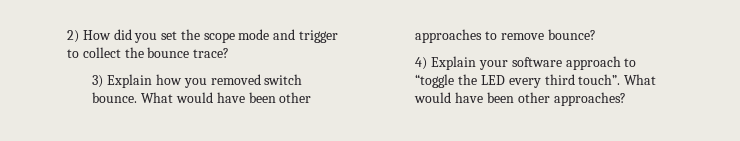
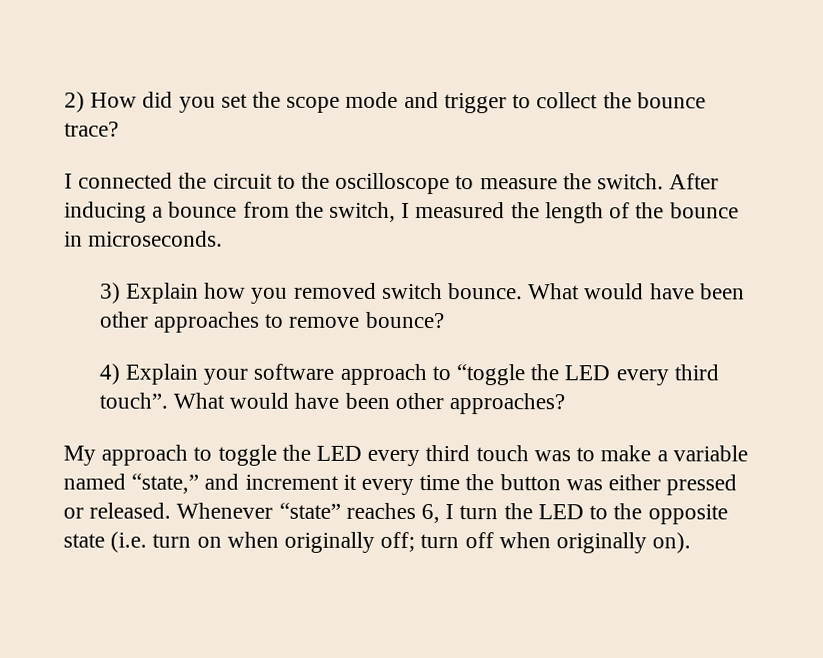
(230, 53) none -> [64,172,720,195] [64,201,739,224] [64,230,224,247] // I connected the circuit to the oscilloscope to measure the switch. After inducing a bounce from the switch, I measured the length of the bounce in microseconds.
(626, 99) none -> [63,444,748,467] [63,473,738,496] [63,502,728,525] [63,531,692,554] // My approach to toggle the LED every third touch was to make a variable named “state,” and increment it every time the button was either pressed or released. Whenever “state” reaches 6, I turn the LED to the opposite state (i.e. turn on when originally off; turn off when originally on).

